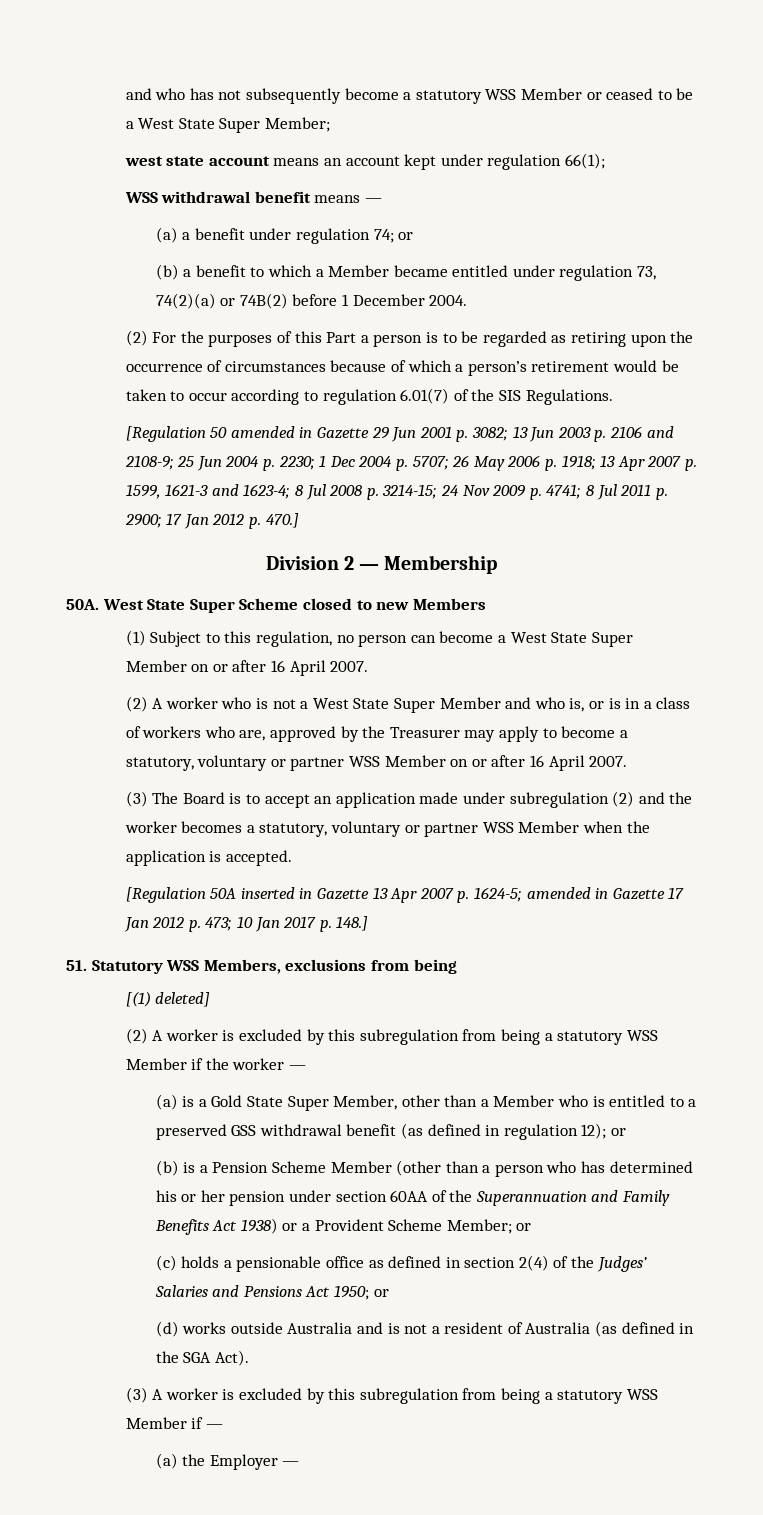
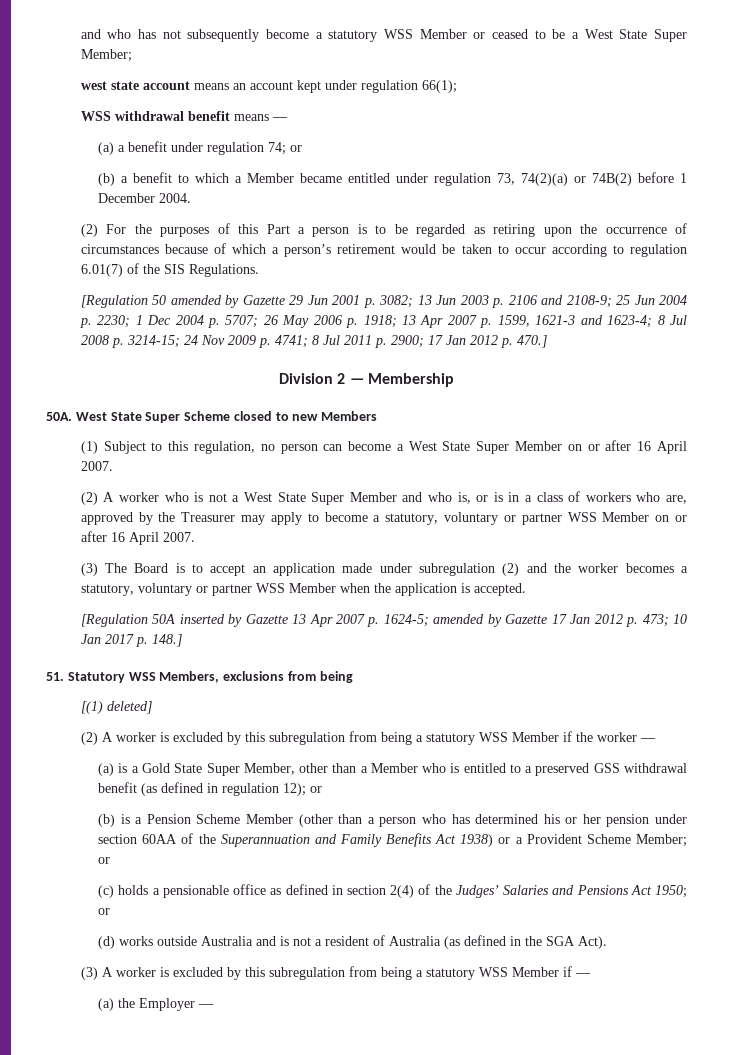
[299,427,313,438] in -> [225,295,240,308] by
[299,888,313,899] in -> [228,614,243,627] by
[595,888,609,899] in -> [487,614,502,627] by

